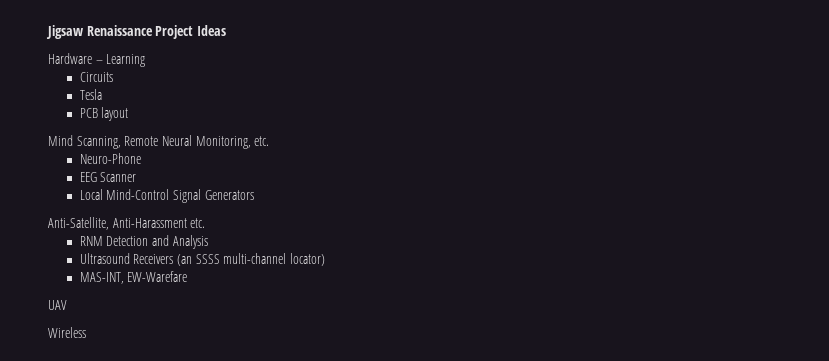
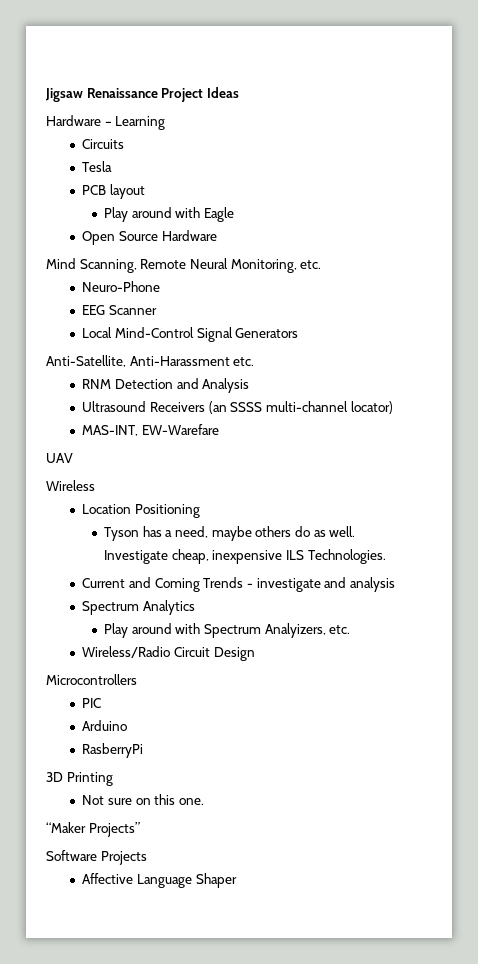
(129, 114) none -> [104,207,235,222] [82,230,217,245] // Play around with Eagle // Open Source Hardware
(86, 332) none -> [82,504,201,518] [104,526,356,541] [104,549,386,564] [82,577,395,592] [82,600,196,615] [104,623,351,638] [82,646,255,661] [46,674,137,685] [82,698,102,708] [82,720,128,731] [82,743,144,758] [46,772,113,786] [82,794,205,805] [46,822,140,837] [46,850,147,865] [82,873,237,888] // Location Positioning // Tyson has a need, maybe others do as well. Investigate cheap, inexpensive ILS Technologies. // Current and Coming Trends - investigate and analysis // Spectrum Analytics // Play around with Spectrum Analyizers, etc. // Wireless/Radio Circuit Design // Microcontrollers // PIC // Arduino // RasberryPi // 3D Printing // Not sure on this one. // “Maker Projects” // Software Projects // Affective Language Shaper

